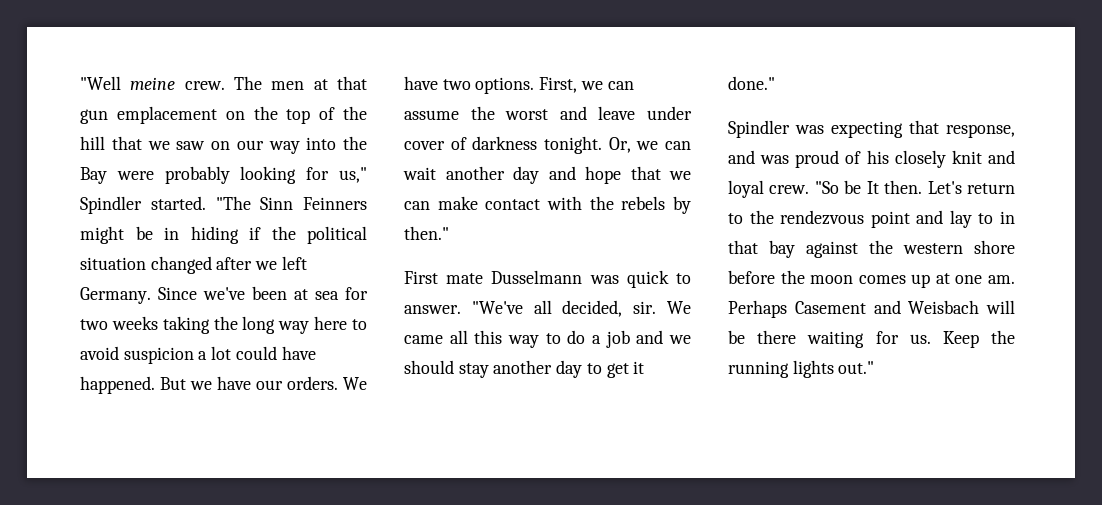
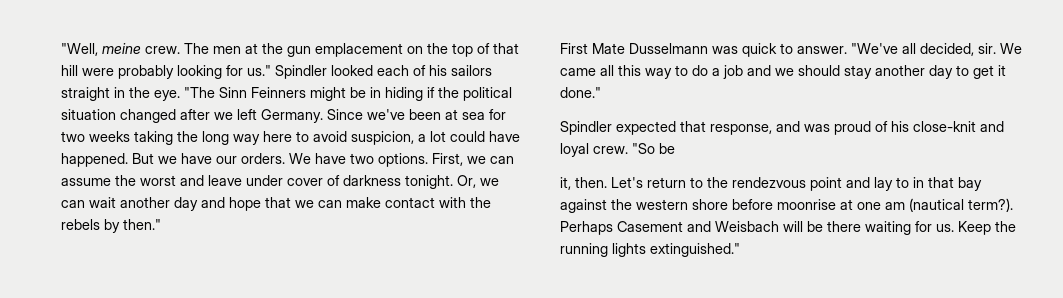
[80,76,121,90] "Well -> [61,43,98,56] "Well,
[337,76,367,90] that -> [262,43,283,54] the
[343,106,367,120] [80,136,367,154] [80,166,367,184] [80,196,206,214] the hill that we saw on our way into the Bay were probably looking for us," Spindler started. -> [493,43,519,54] [61,65,492,79] [61,87,180,101] that hill were probably looking for us." Spindler looked each of his sailors straight in the eye.
[123,347,194,364] suspicion -> [351,131,414,145] suspicion,
[446,273,484,284] mate -> [592,43,625,54] Mate
[795,121,903,138] was expecting -> [616,121,676,135] expected
[894,150,982,168] closely knit -> [913,121,976,132] close-knit
[866,181,879,194] It -> [560,177,571,190] // it,
[780,270,1015,288] the moon comes up at one am. -> [777,198,1013,212] moonrise at one am (nautical term?).
[838,361,875,374] out." -> [650,243,740,257] extinguished."

